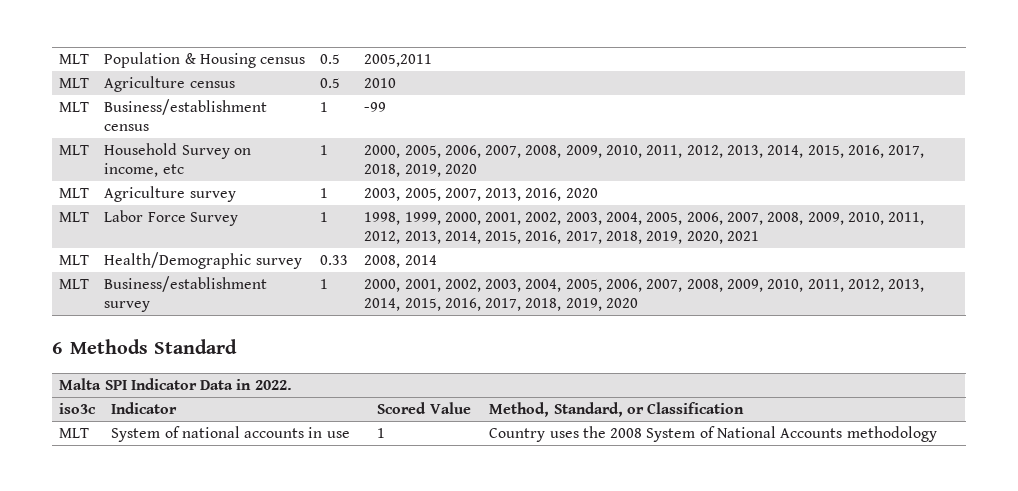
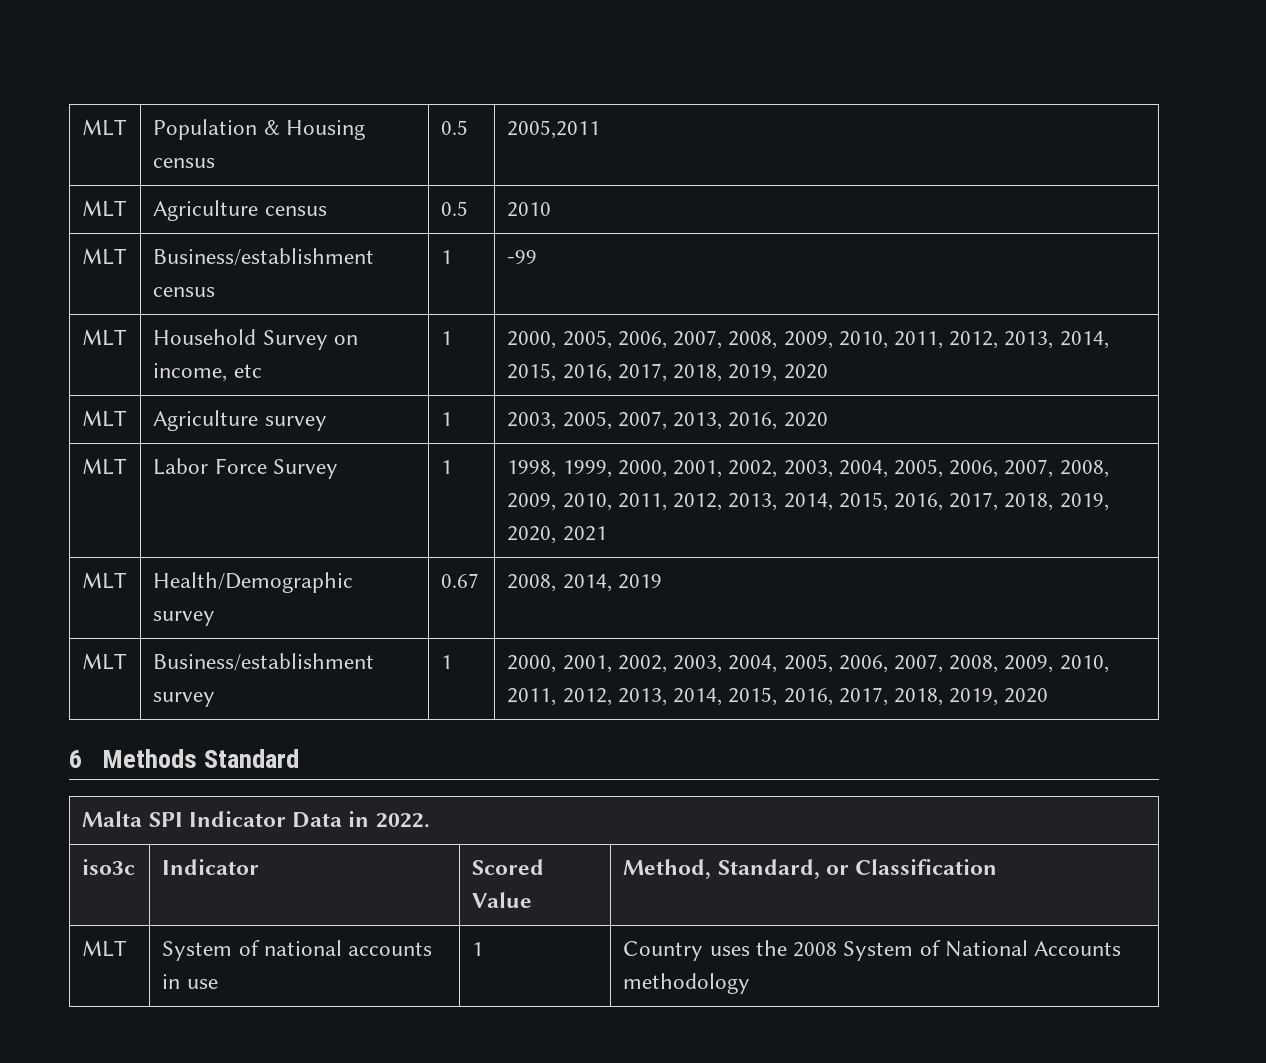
[320,255,349,265] [364,255,437,268] 0.33 | 2008, 2014 -> [441,573,480,588] [507,574,662,592] 0.67 | 2008, 2014, 2019

